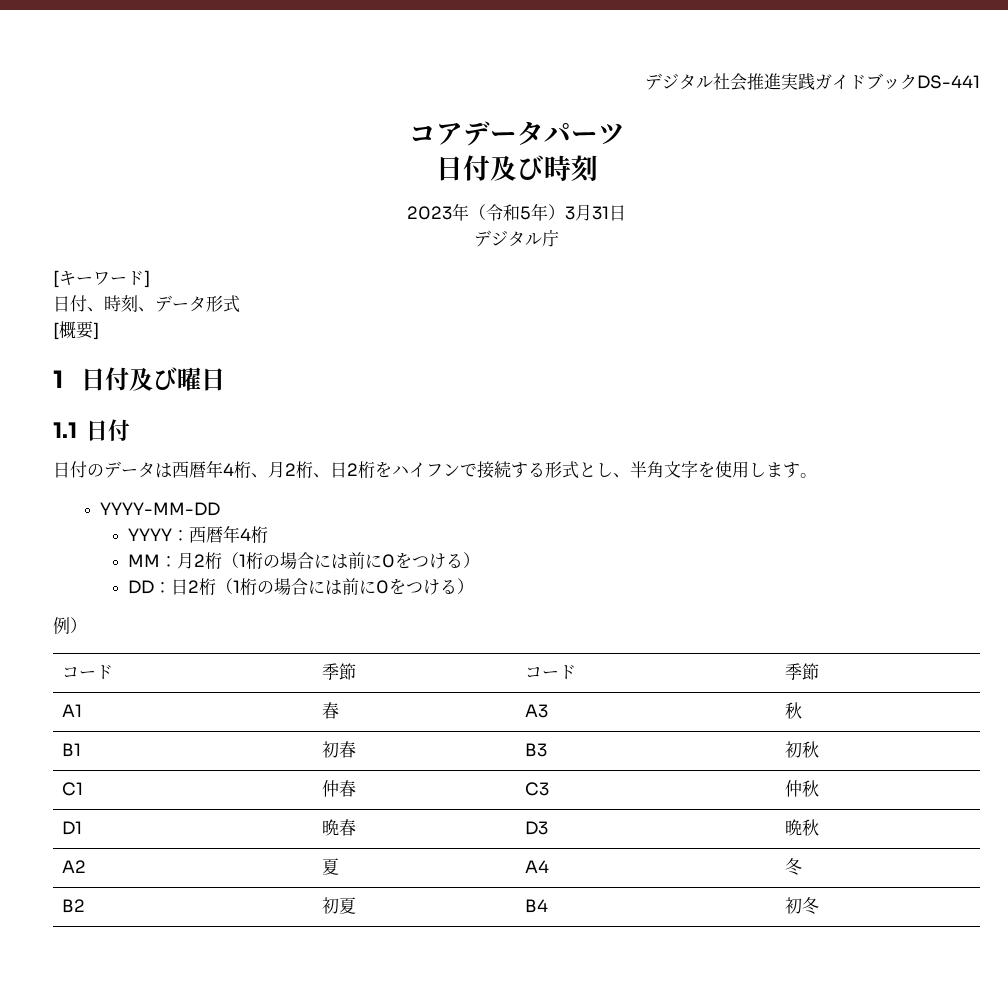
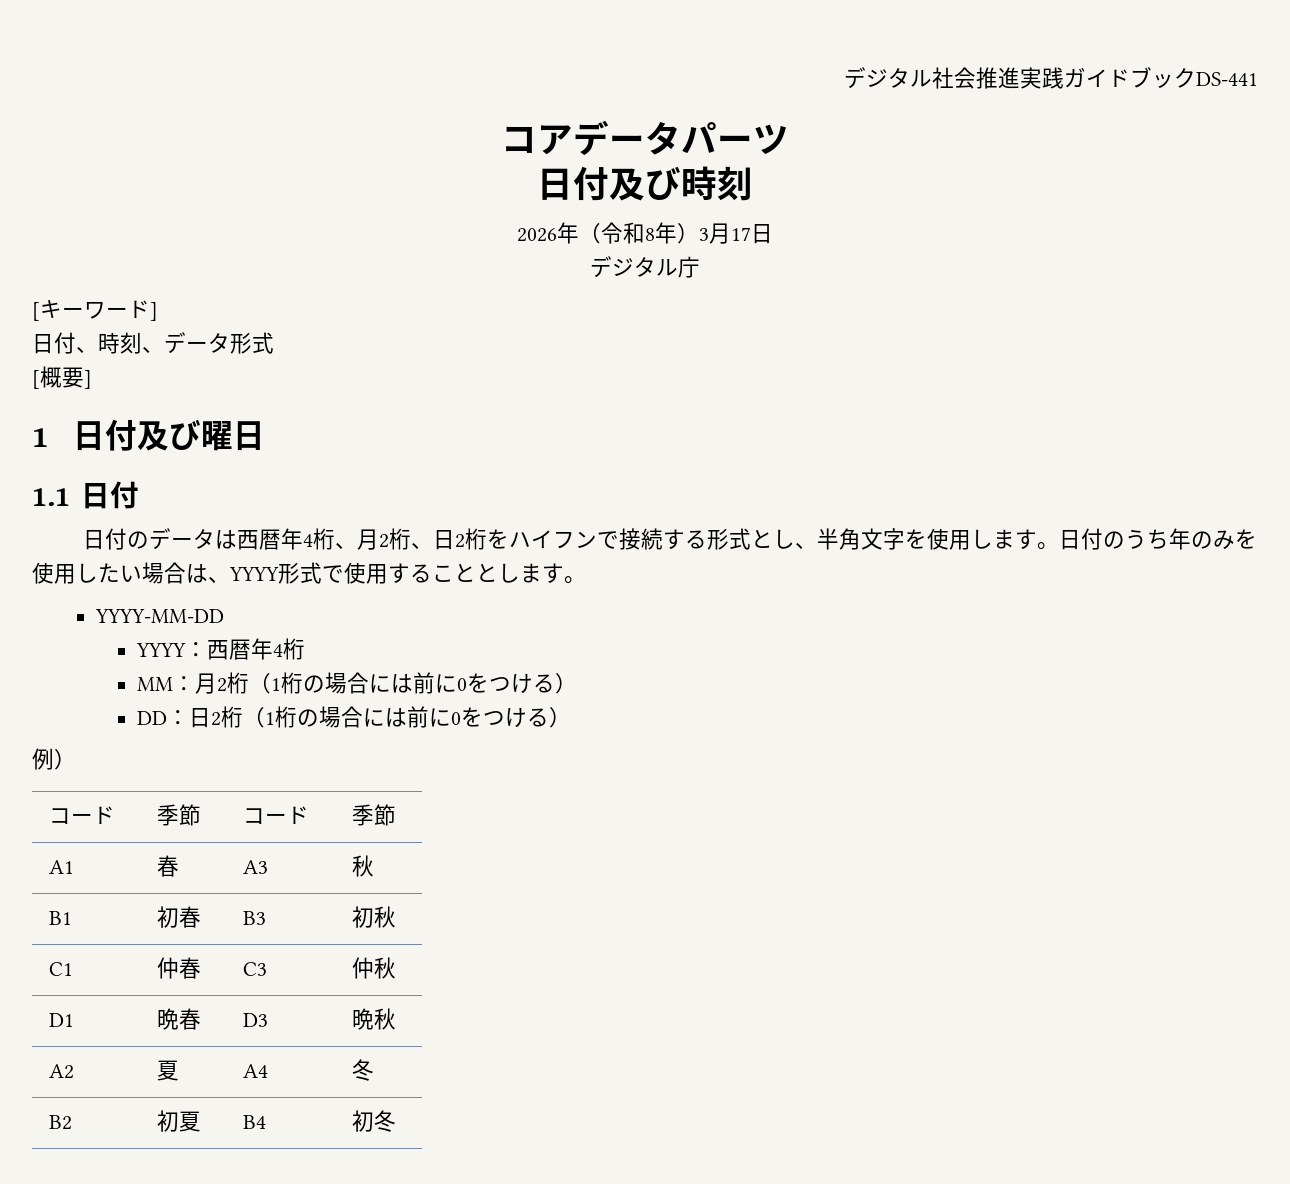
[407,206,452,220] 2023 -> [517,228,557,242] 2026
[520,206,531,220] 5 -> [645,228,655,241] 8
[592,206,609,220] 31 -> [731,227,751,241] 17
(817, 475) none -> [1058,528,1257,550] [32,562,586,584] 日付のうち年のみを使用したい場合は、YYYY形式で使用することとします。

